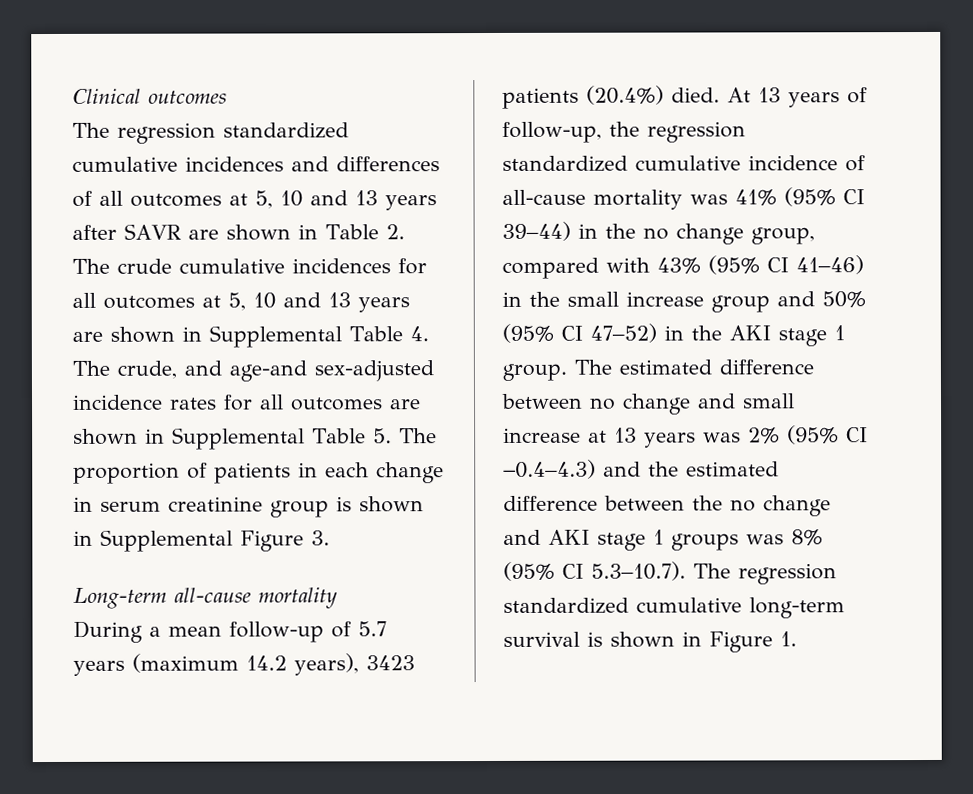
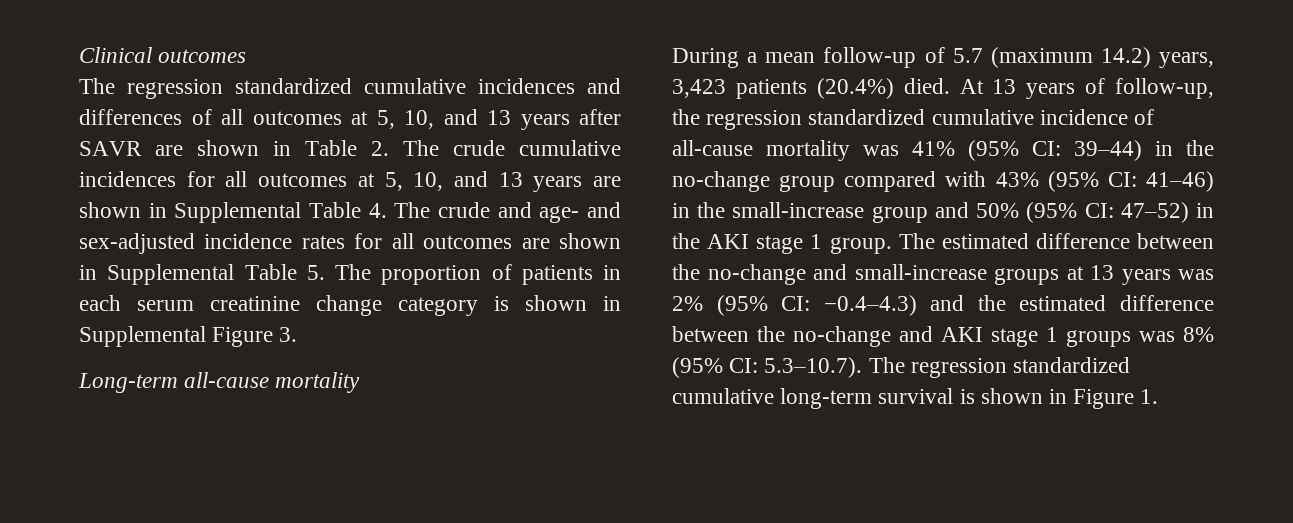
[280,190,303,207] 10 -> [404,110,434,129] 10,
[253,292,276,309] 10 -> [413,172,444,191] 10,
[117,360,307,382] crude, and age-and -> [438,202,622,223] crude and age- and
[376,462,444,484] [73,496,329,518] change in serum creatinine group -> [137,295,478,316] serum creatinine change category
[73,653,415,676] years (maximum 14.2 years), 3423 -> [990,47,1214,68] [672,79,726,98] (maximum 14.2) years, 3,423
[843,189,865,205] CI -> [1032,141,1061,156] CI:
[643,223,815,245] no change group, -> [672,171,836,192] no-change group
[767,257,789,273] CI -> [1107,172,1137,187] CI:
[567,291,704,307] small increase -> [732,202,865,218] small-increase
[561,325,583,341] CI -> [1084,203,1114,218] CI:
[590,393,795,415] [503,427,581,443] no change and small increase -> [672,264,1059,285] the no-change and small-increase groups
[846,427,868,443] CI -> [781,296,811,311] CI:
[730,495,831,517] no change -> [793,326,891,347] no-change
[562,563,584,579] CI -> [729,358,759,373] CI:

